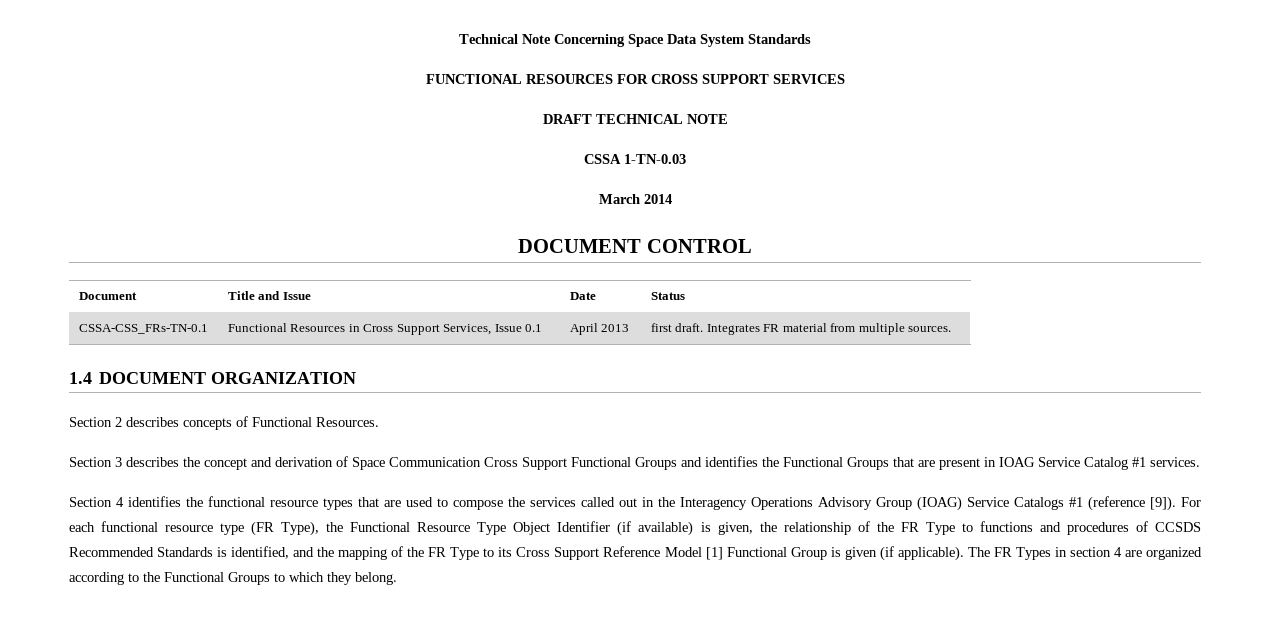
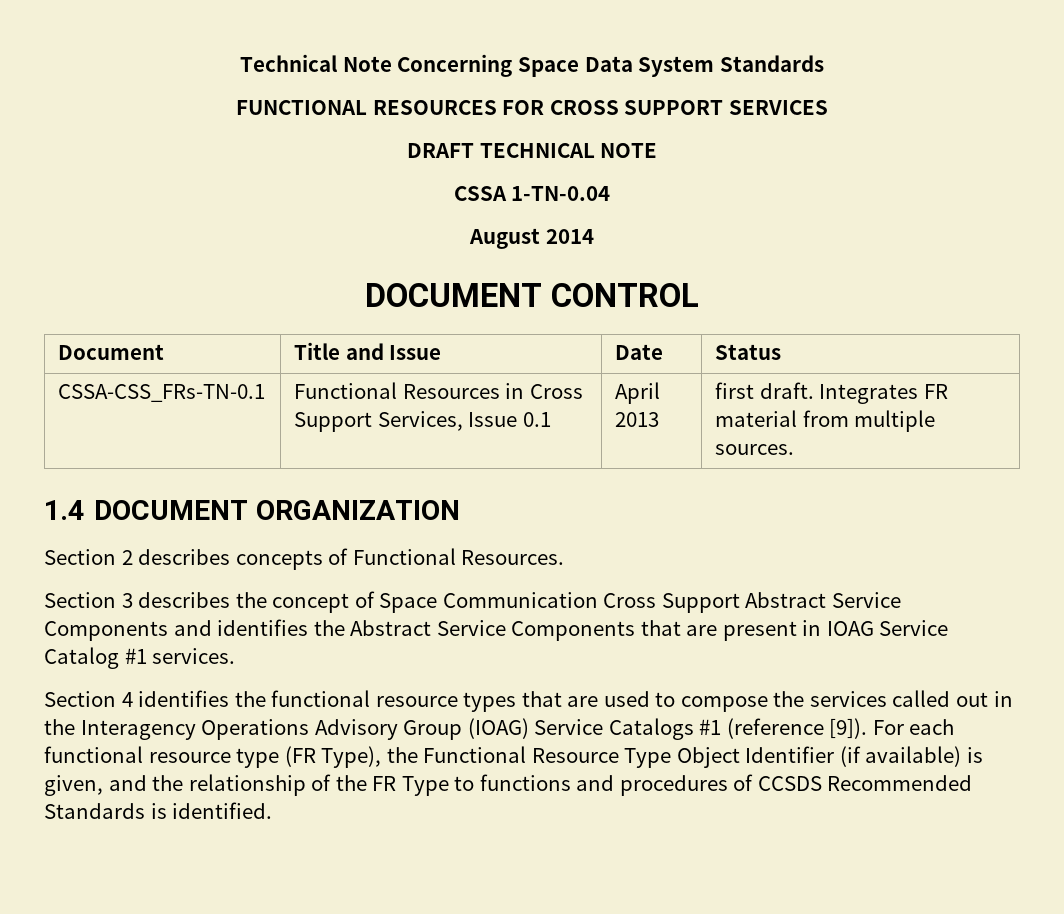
[624,154,686,164] [598,194,640,204] 1-TN-0.03 // March -> [511,186,611,201] [469,228,541,249] 1-TN-0.04 // August
[251,457,333,467] and derivation -> (350, 603) none
[571,456,889,470] Functional Groups and identifies the Functional Groups -> [745,592,901,608] [44,619,636,641] Abstract Service Components and identifies the Abstract Service Components
(753, 528) none -> [108,775,147,791] and
[231,546,1202,561] [69,572,397,585] identified, and the mapping of the FR Type to its Cross Support Reference Model [1] Functional Group is given (if applicable). The FR Types in section 4 are organized according to the Functional Groups to which they belong. -> [172,802,273,819] identified.

